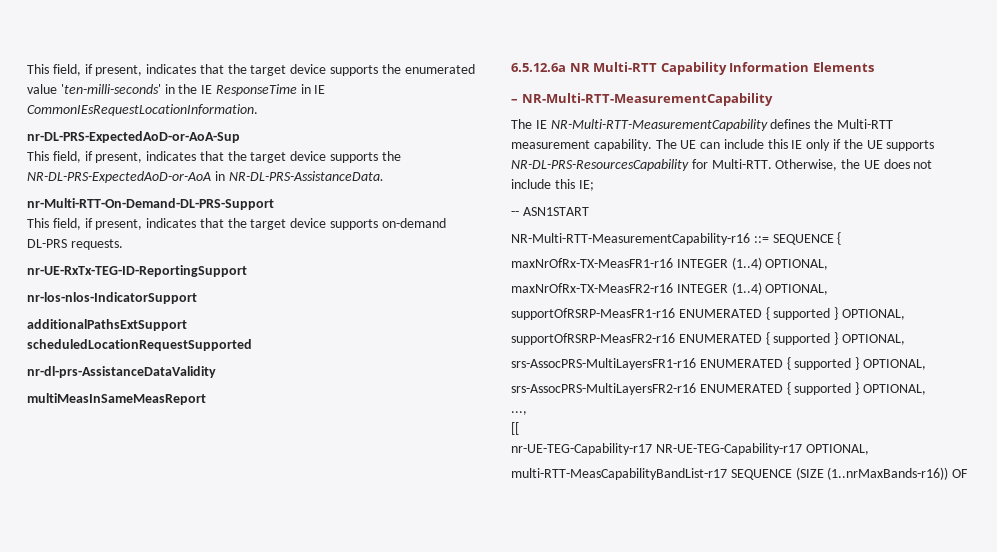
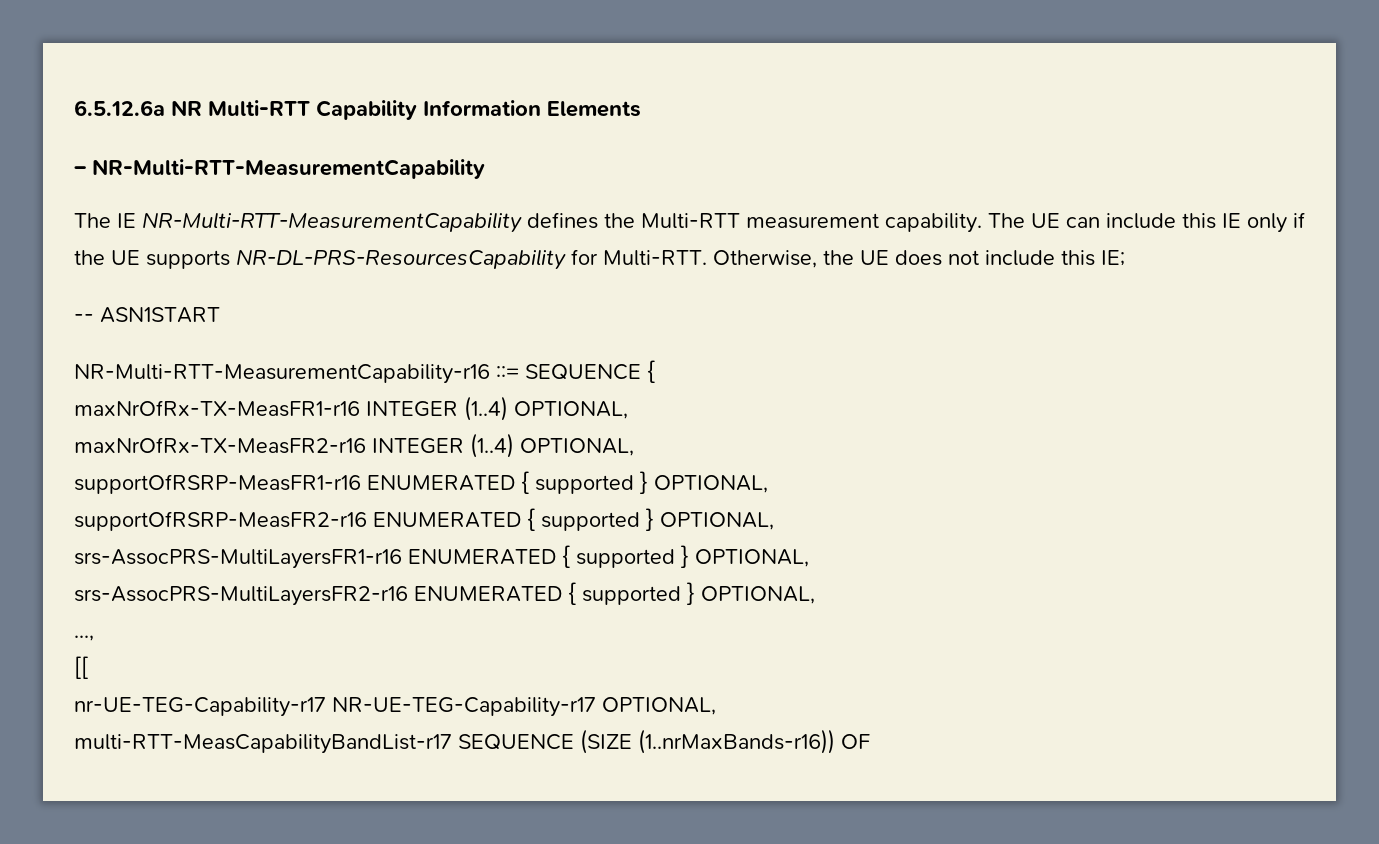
[27,64,475,76] [27,84,326,96] [27,104,258,116] [27,131,240,143] [27,151,401,163] [27,171,384,183] [27,198,274,210] [27,218,446,230] [27,239,123,250] [27,265,247,277] [27,292,197,304] [27,319,187,331] [27,339,252,351] [27,366,216,378] [27,393,206,405] This field, if present, indicates that the target device supports the enumerated value 'ten-milli-seconds' in the IE ResponseTime in IE CommonIEsRequestLocationInformation. // nr-DL-PRS-ExpectedAoD-or-AoA-Sup // This field, if present, indicates that the target device supports the NR-DL-PRS-ExpectedAoD-or-AoA in NR-DL-PRS-AssistanceData. // nr-Multi-RTT-On-Demand-DL-PRS-Support // This field, if present, indicates that the target device supports on-demand DL-PRS requests. // nr-UE-RxTx-TEG-ID-ReportingSupport // nr-los-nlos-IndicatorSupport // additionalPathsExtSupport // scheduledLocationRequestSupported // nr-dl-prs-AssistanceDataValidity // multiMeasInSameMeasReport // -> (74, 108) none

